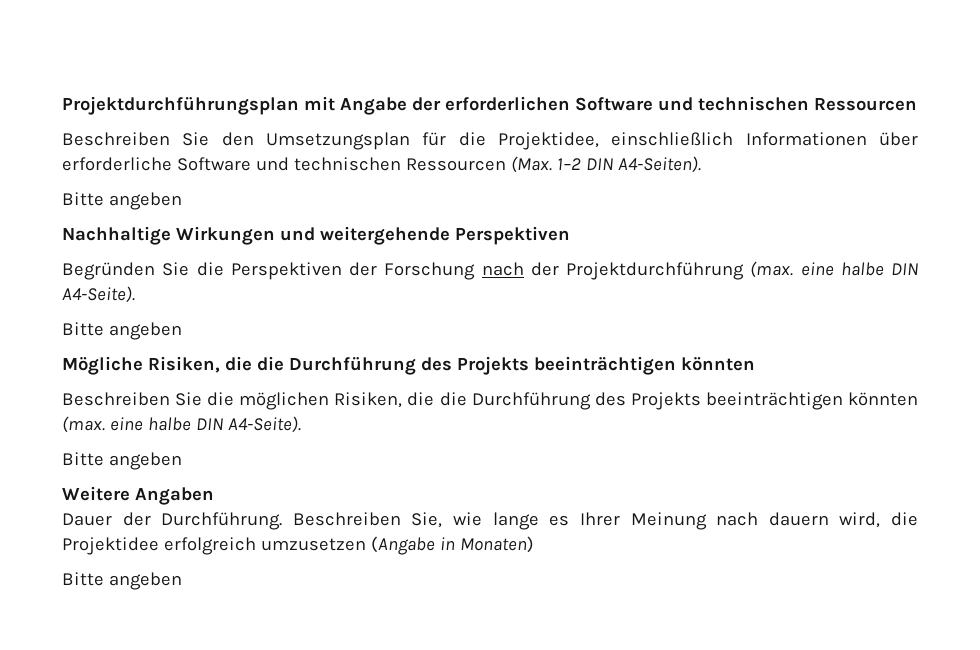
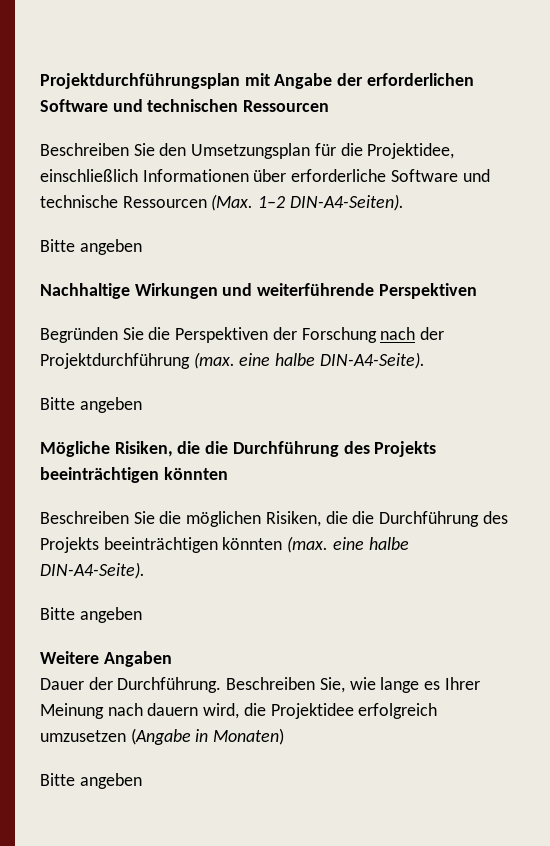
[293,157,401,171] technischen -> [40,195,118,208] technische
[585,156,701,173] DIN A4-Seiten). -> [289,194,404,211] DIN-A4-Seiten).
[319,226,450,245] weitergehende -> [257,283,375,296] weiterführende
[891,263,918,275] [62,286,135,303] DIN A4-Seite). -> [319,352,425,369] DIN-A4-Seite).
[195,416,301,433] DIN A4-Seite). -> [40,562,145,579] DIN-A4-Seite).

